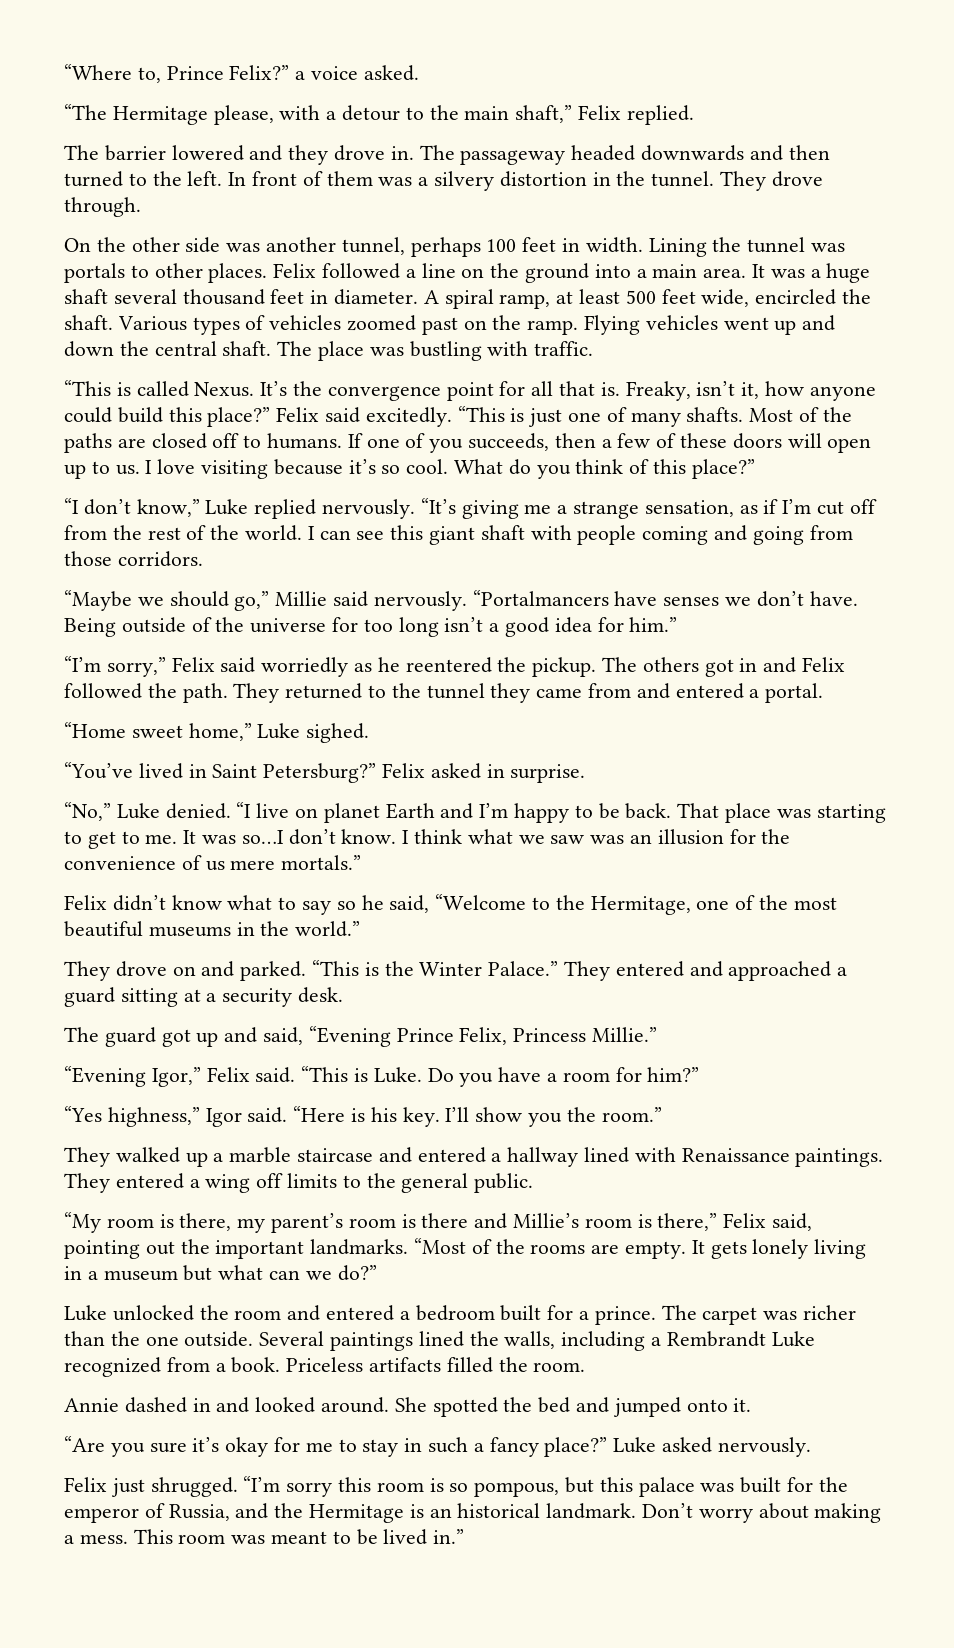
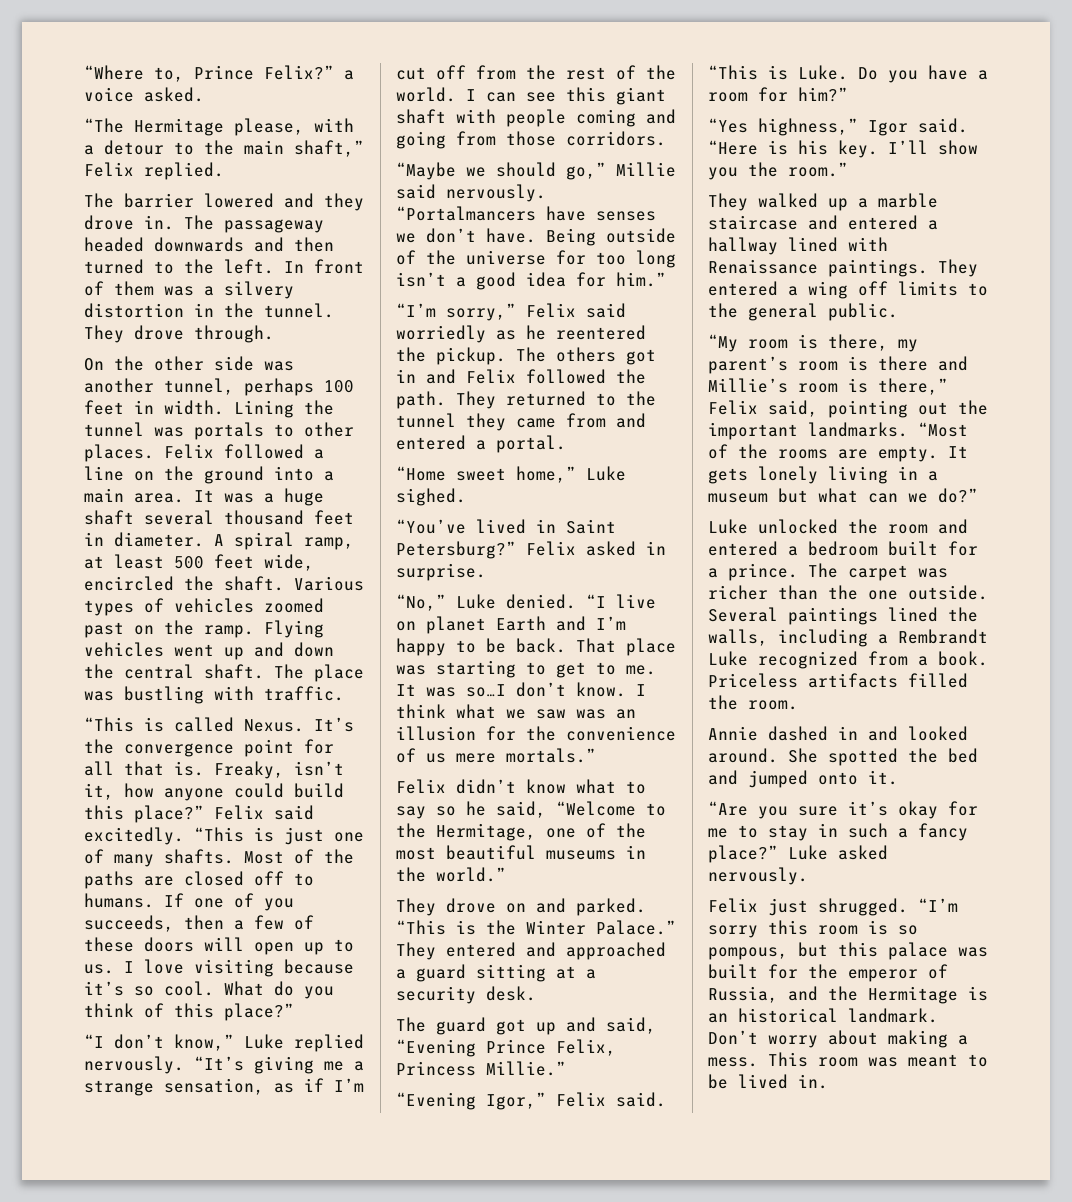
[433,1529,465,1544] in.” -> [798,1074,828,1089] in.

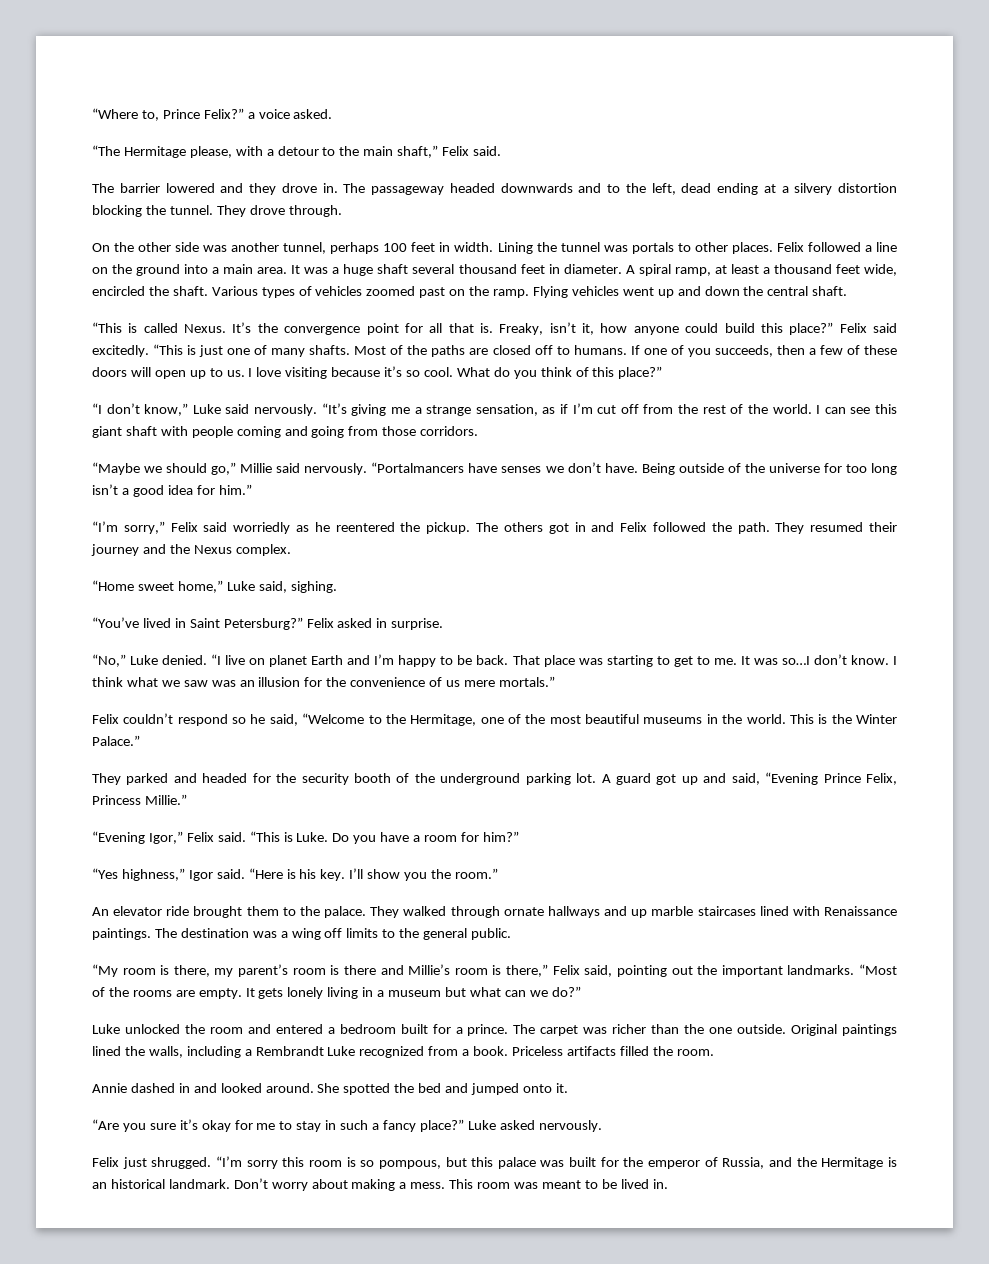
[144,162,224,180] replied. -> [473,146,502,156] said.
[294,237,334,252] [84,259,364,274] [84,281,194,296] then turned to the left. In front of them was -> [607,183,776,195] to the left, dead ending at
[194,303,214,317] in -> [92,205,142,217] blocking
[174,556,204,569] 500 -> [762,264,832,274] a thousand
[274,664,364,682] [84,686,344,704] The place was bustling with traffic. -> (848, 291) none
[294,1034,364,1052] replied -> [225,404,250,414] said
[506,391,656,406] [396,413,646,431] [396,435,566,453] returned to the tunnel they came from and entered a portal. -> [810,522,898,532] [91,544,291,556] resumed their journey and the Nexus complex.
[396,488,466,506] sighed. -> [258,581,337,593] said, sighing.
[456,779,646,794] [396,806,426,819] didn’t know what to say -> [123,713,228,726] couldn’t respond
[436,867,506,882] [396,898,646,916] [396,920,676,935] [396,942,666,960] [396,964,596,982] [396,986,536,1004] [396,1017,426,1032] world.” // They drove on and parked. “This is the Winter Palace.” They entered and approached a guard sitting at a security desk. // The -> [746,714,898,724] [92,735,140,746] [92,773,611,785] world. This is the Winter Palace.” // They parked and headed for the security booth of the underground parking lot. A
[708,193,938,211] [708,215,938,230] [708,237,778,255] They walked up a marble staircase and entered a hallway -> [92,906,756,918] An elevator ride brought them to the palace. They walked through ornate hallways and up marble staircases
[938,259,978,277] [708,281,778,296] They entered -> [154,928,277,938] The destination was
[708,607,778,622] Several -> [791,1024,838,1036] Original

